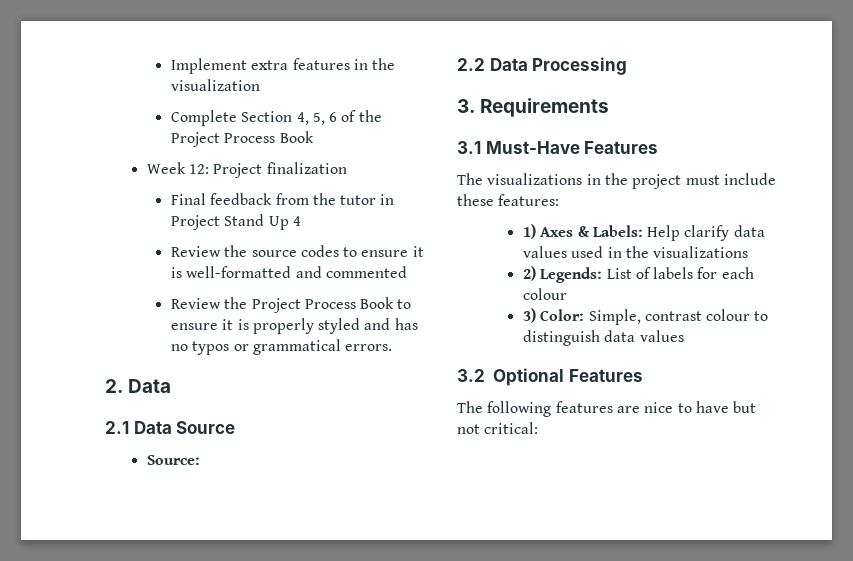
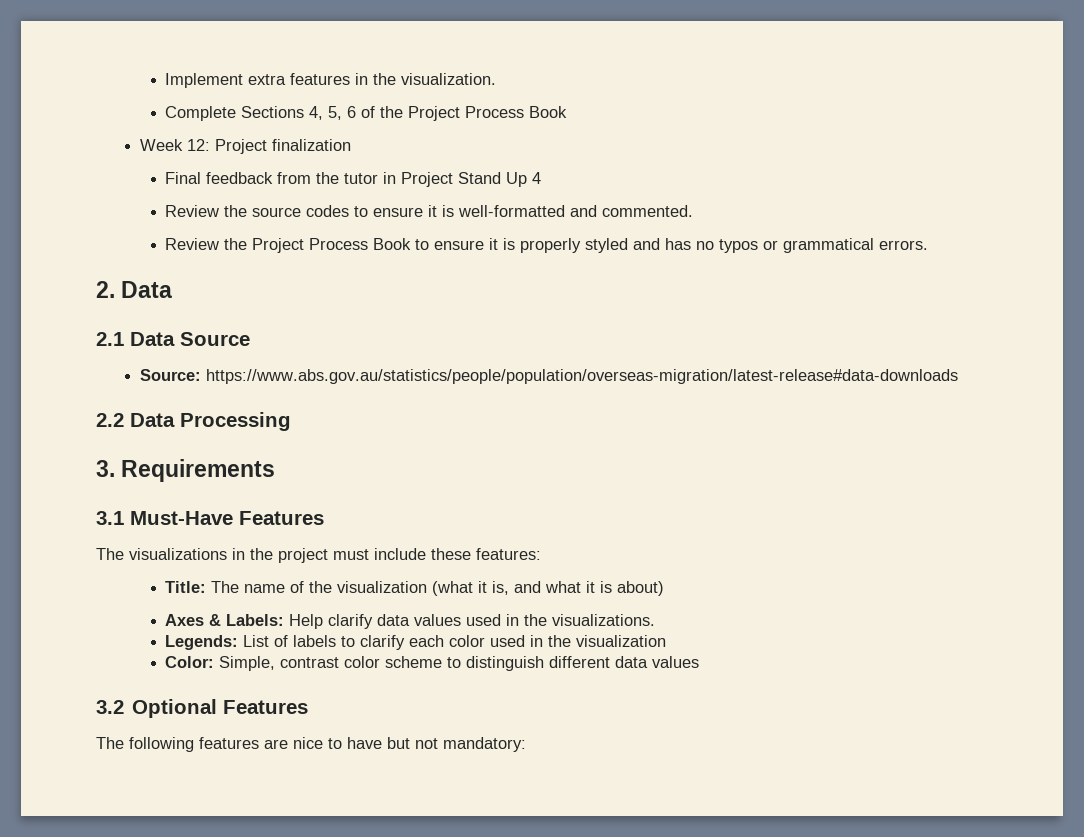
[170,79,260,91] visualization -> [401,73,497,85] visualization.
[241,111,293,122] Section -> [241,106,305,118] Sections
[325,266,407,278] commented -> [602,205,694,217] commented.
(200, 460) none -> [205,369,958,384] https://www.abs.gov.au/statistics/people/population/overseas-migration/latest-release#data-downloads
[522,224,536,239] 1) -> [165,581,665,596] Title: The name of the visualization (what it is, and what it is about) //
[653,246,749,258] [522,266,536,281] visualizations // 2) -> [552,614,656,626] visualizations. //
[697,267,754,279] [522,288,567,300] [522,308,536,323] for each colour // 3) -> [341,635,667,650] to clarify each color used in the visualization //
[706,309,751,321] colour -> [344,656,443,668] color scheme
(600, 338) none -> [549,656,611,668] different
[484,422,539,434] critical: -> [443,737,526,752] mandatory:

